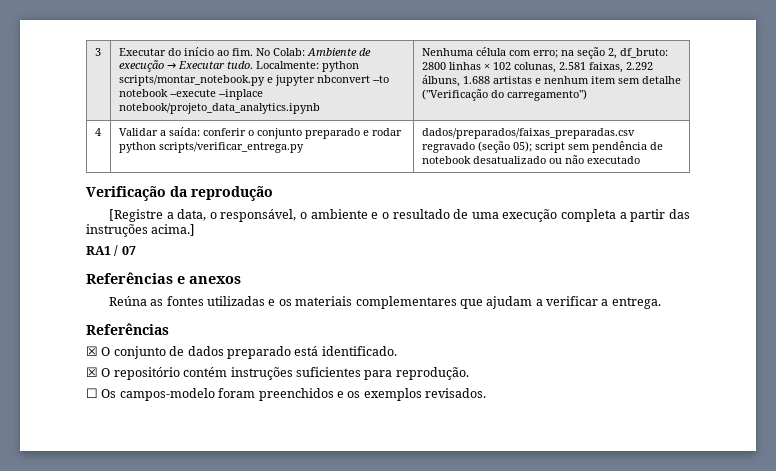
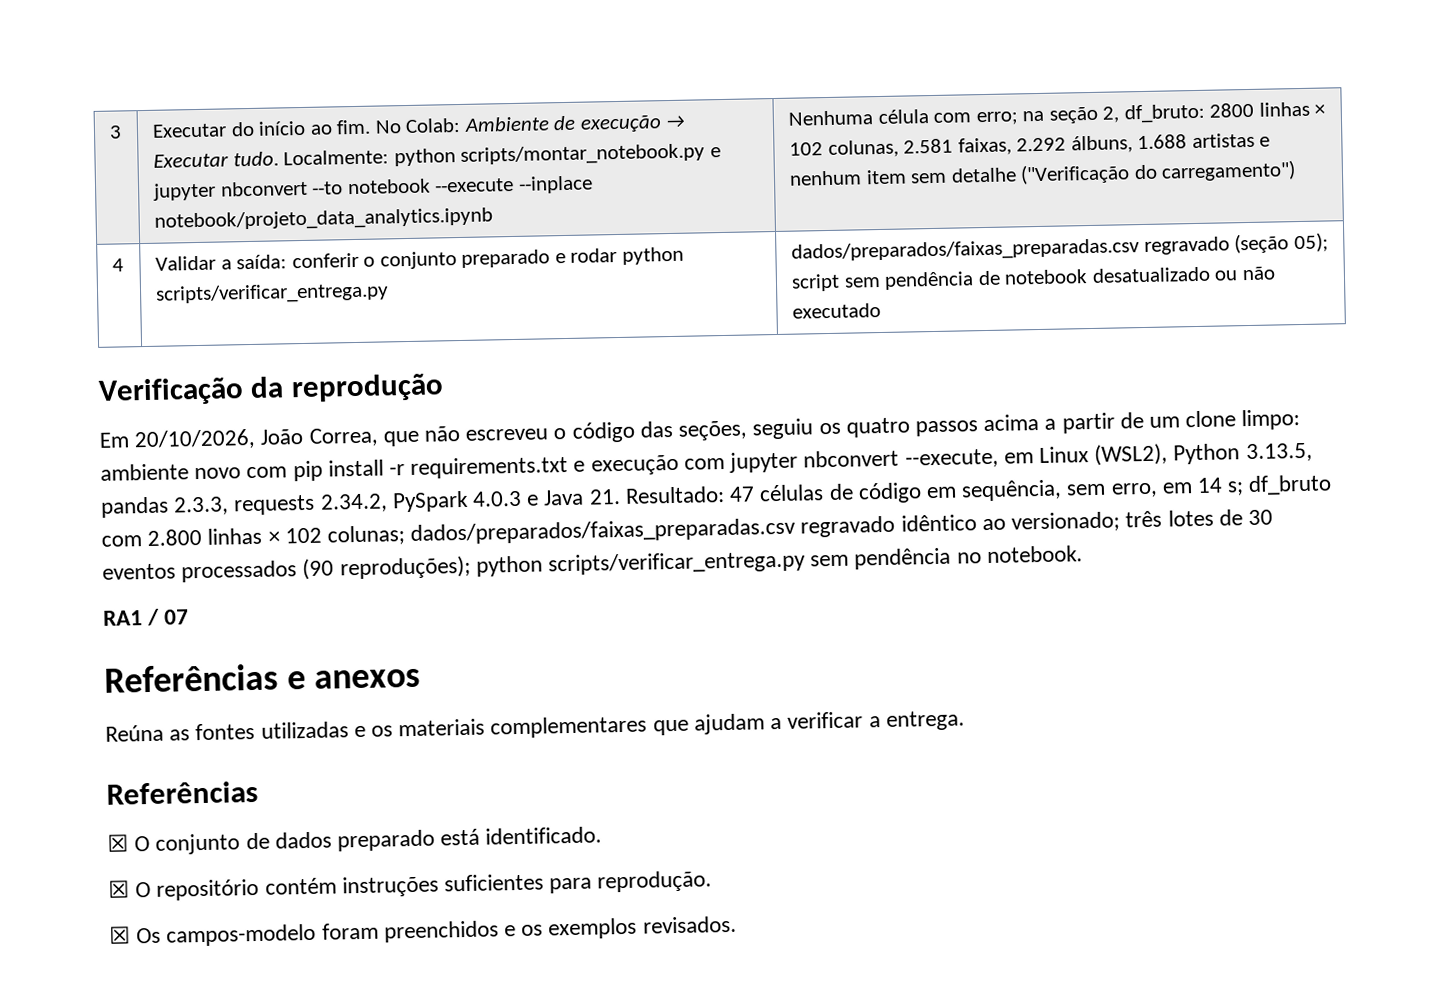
[108,209,690,222] [86,224,196,237] [Registre a data, o responsável, o ambiente e o resultado de uma execução completa a partir das instruções acima.] -> [99,409,1301,451] [100,442,1313,482] [100,474,1333,518] [101,509,1273,547] [102,545,1083,583] Em 20/10/2026, João Correa, que não escreveu o código das seções, seguiu os quatro passos acima a partir de um clone limpo: ambiente novo com pip install -r requirements.txt e execução com jupyter nbconvert --execute, em Linux (WSL2), Python 3.13.5, pandas 2.3.3, requests 2.34.2, PySpark 4.0.3 e Java 21. Resultado: 47 células de código em sequência, sem erro, em 14 s; df_bruto com 2.800 linhas × 102 colunas; dados/preparados/faixas_preparadas.csv regravado idêntico ao versionado; três lotes de 30 eventos processados (90 reproduções); python scripts/verificar_entrega.py sem pendência no notebook.
[86,388,98,398] ☐ -> [109,926,131,944] ☒

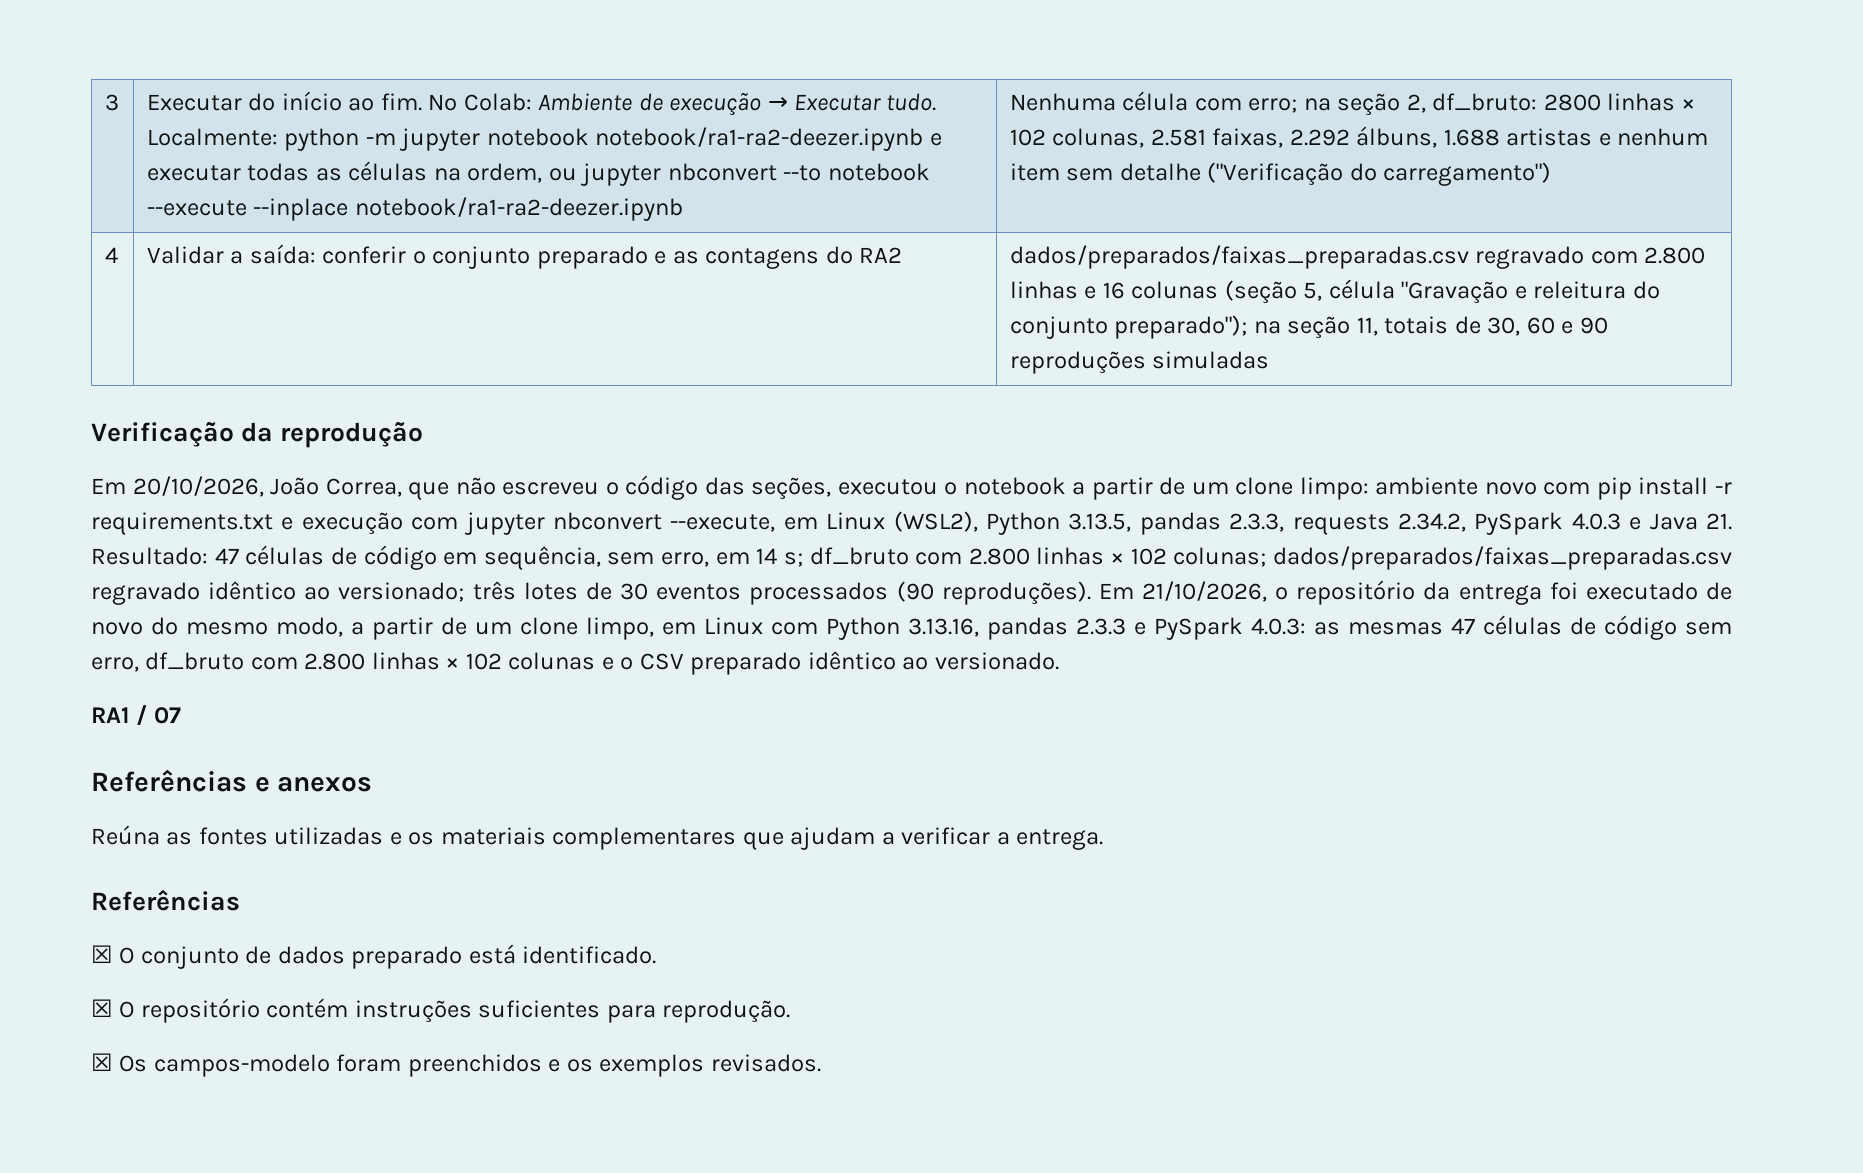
[460,143,721,166] scripts/montar_notebook.py e -> [365,127,942,151] [146,161,577,183] -m jupyter notebook notebook/ra1-ra2-deezer.ipynb e executar todas as células na ordem, ou
[153,207,493,232] notebook/projeto_data_analytics.ipynb -> [354,197,683,221] notebook/ra1-ra2-deezer.ipynb
[570,246,684,265] [154,282,389,305] [790,232,1329,263] [790,266,1276,292] [791,303,881,319] rodar python scripts/verificar_entrega.py | dados/preparados/faixas_preparadas.csv regravado (seção 05); script sem pendência de notebook desatualizado ou não executado -> [672,246,902,269] [1009,245,1706,269] [1009,279,1660,304] [1009,315,1608,339] [1009,351,1270,374] as contagens do RA2 | dados/preparados/faixas_preparadas.csv regravado com 2.800 linhas e 16 colunas (seção 5, célula "Gravação e releitura do conjunto preparado"); na seção 11, totais de 30, 60 e 90 reproduções simuladas
[752,414,1040,440] seguiu os quatro passos acima -> [837,477,1066,495] executou o notebook
[339,545,1083,580] reproduções); python scripts/verificar_entrega.py sem pendência no notebook. -> [941,580,1733,605] [91,615,1732,640] [91,651,1059,675] reproduções). Em 21/10/2026, o repositório da entrega foi executado de novo do mesmo modo, a partir de um clone limpo, em Linux com Python 3.13.16, pandas 2.3.3 e PySpark 4.0.3: as mesmas 47 células de código sem erro, df_bruto com 2.800 linhas × 102 colunas e o CSV preparado idêntico ao versionado.

